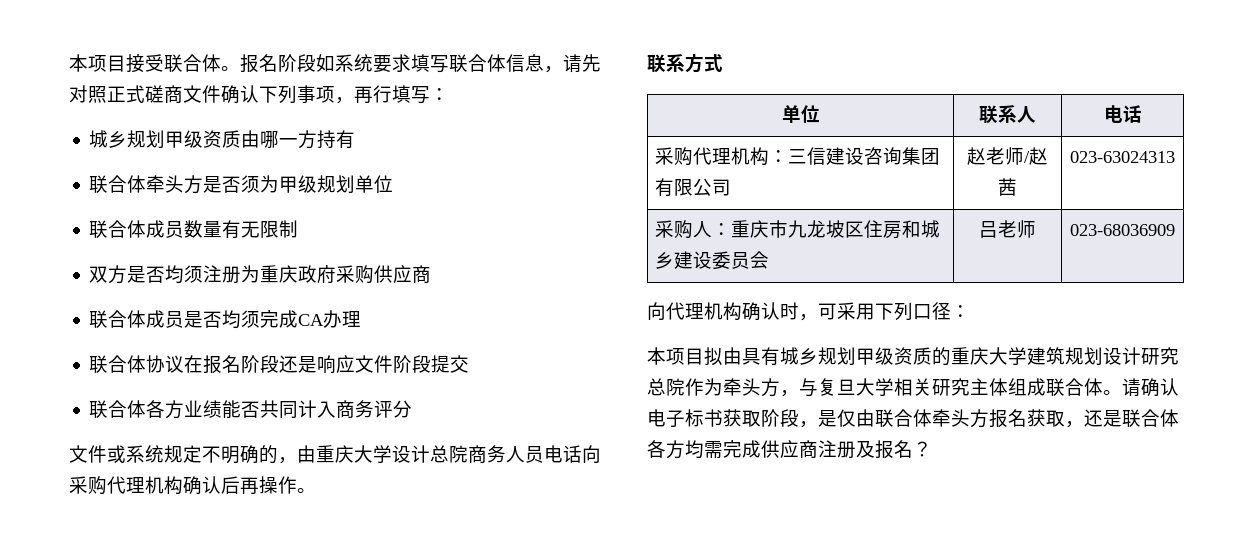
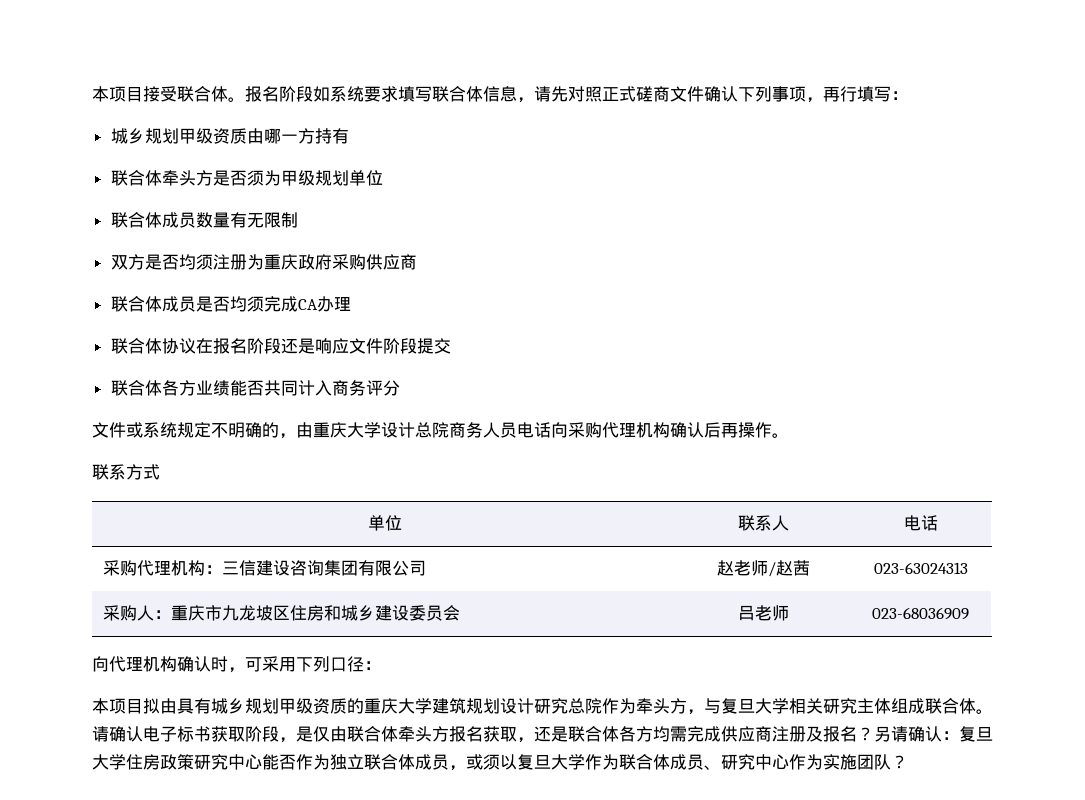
(932, 449) none -> [874,726,993,742] [92,754,908,771] 另请确认：复旦大学住房政策研究中心能否作为独立联合体成员，或须以复旦大学作为联合体成员、研究中心作为实施团队？

